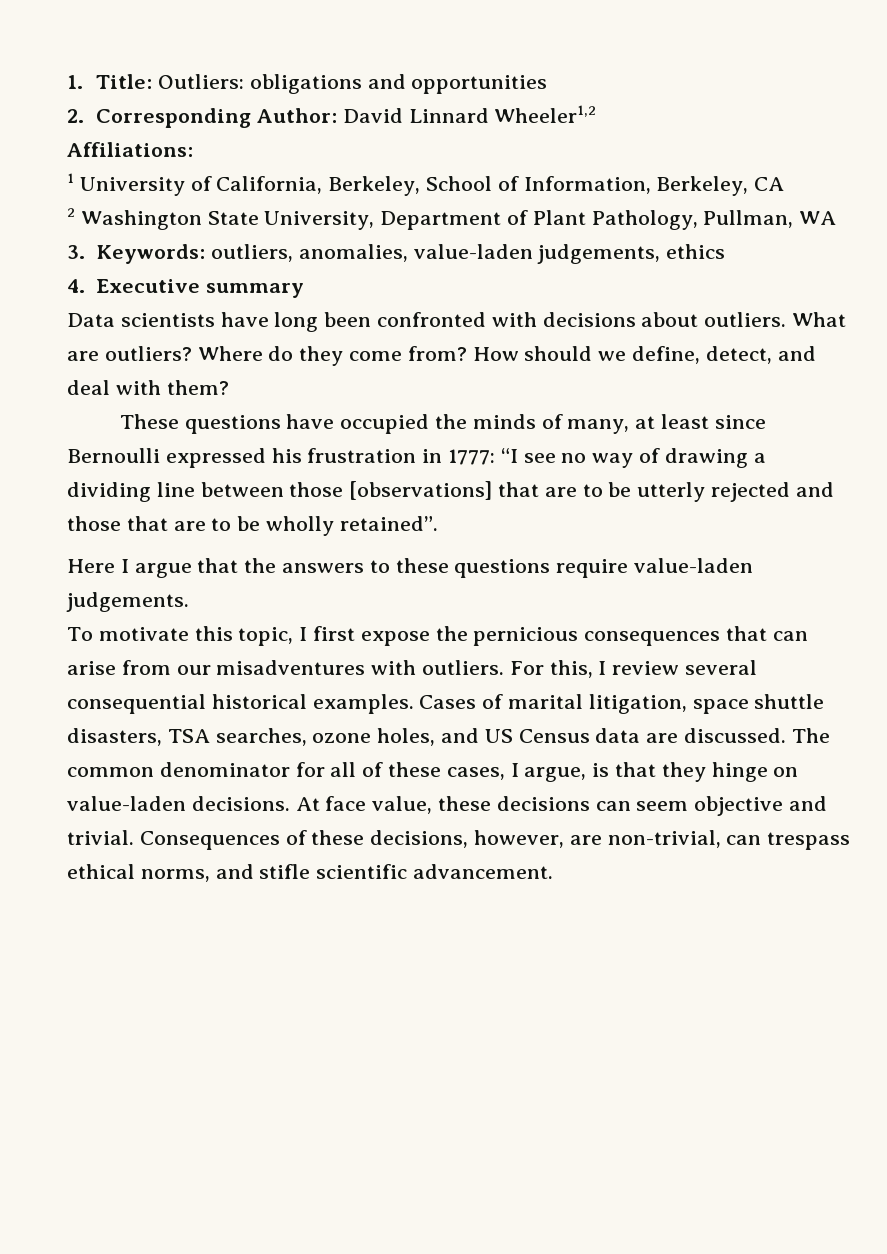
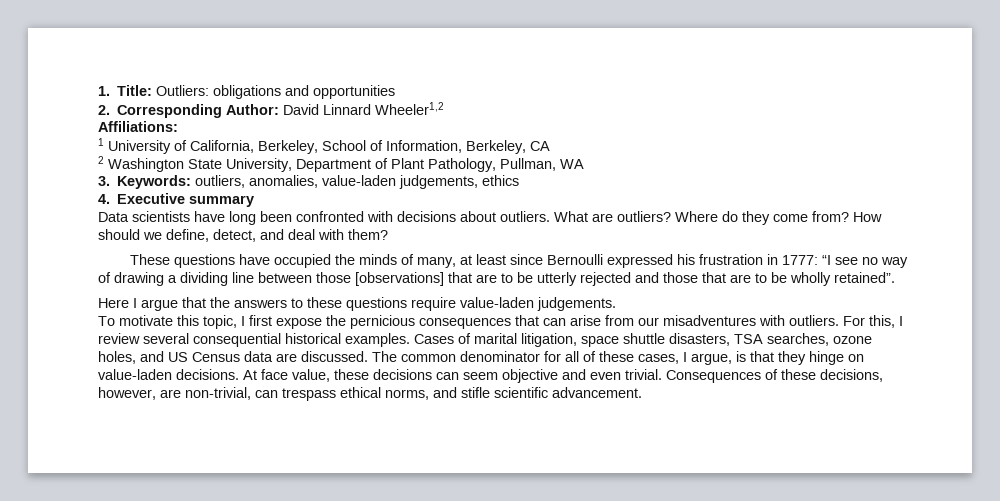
(828, 803) none -> [590,372,621,380] even

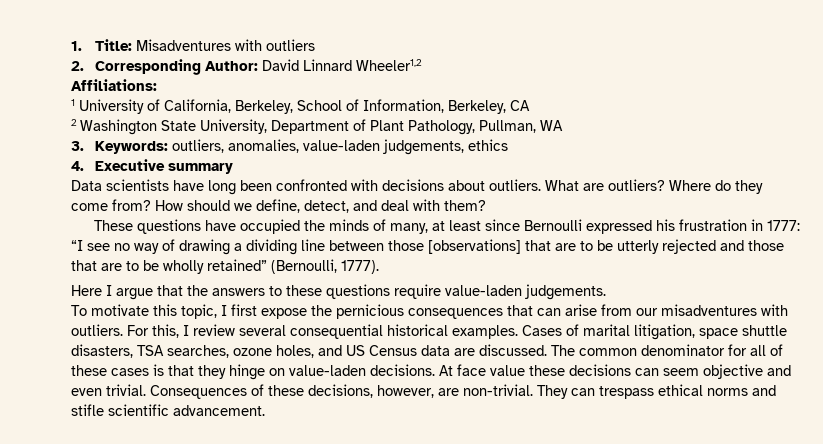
[156,85,396,99] Outliers: obligations and opportunities -> [135,39,315,51] Misadventures with outliers
[834,272,895,283] retained”. -> [207,259,379,274] retained” (Bernoulli, 1777).
[638,352,732,365] cases, I argue, -> [111,368,149,376] cases
[292,369,330,382] value, -> [490,365,525,376] value
[185,387,251,400] non-trivial, -> [463,384,568,399] non-trivial. They
[385,389,429,400] norms, -> [707,388,748,396] norms

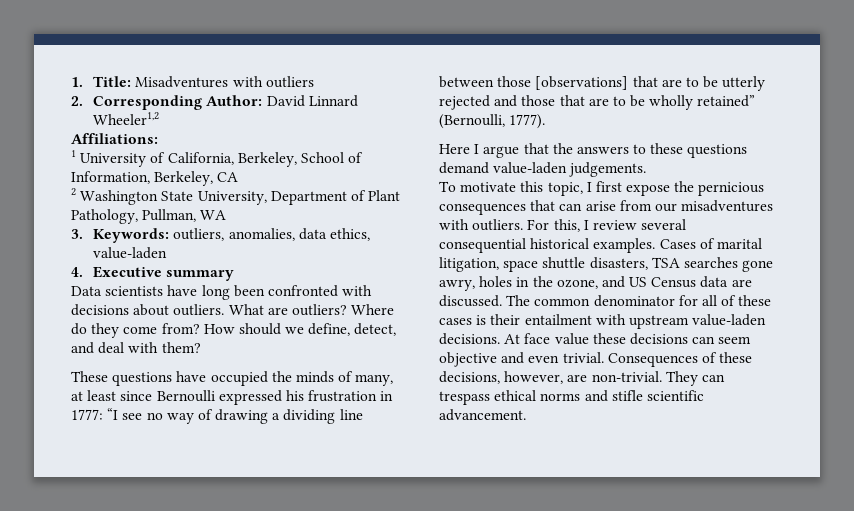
[302,139,508,155] value-laden judgements, ethics -> [298,228,370,241] [93,247,168,259] data ethics, value-laden
[394,284,441,299] require -> [439,162,489,174] demand
[167,345,314,358] searches, ozone holes, -> [683,257,774,272] [439,276,598,291] searches gone awry, holes in the ozone,
[168,364,285,380] that they hinge on -> [490,314,689,329] their entailment with upstream

